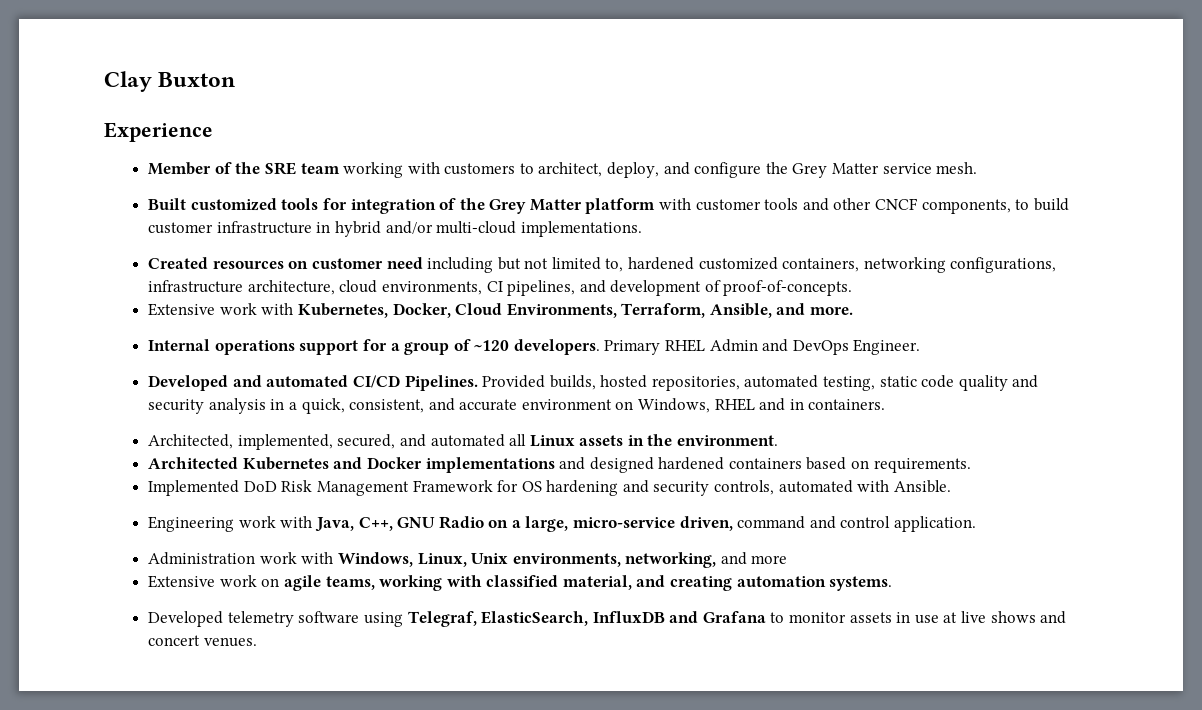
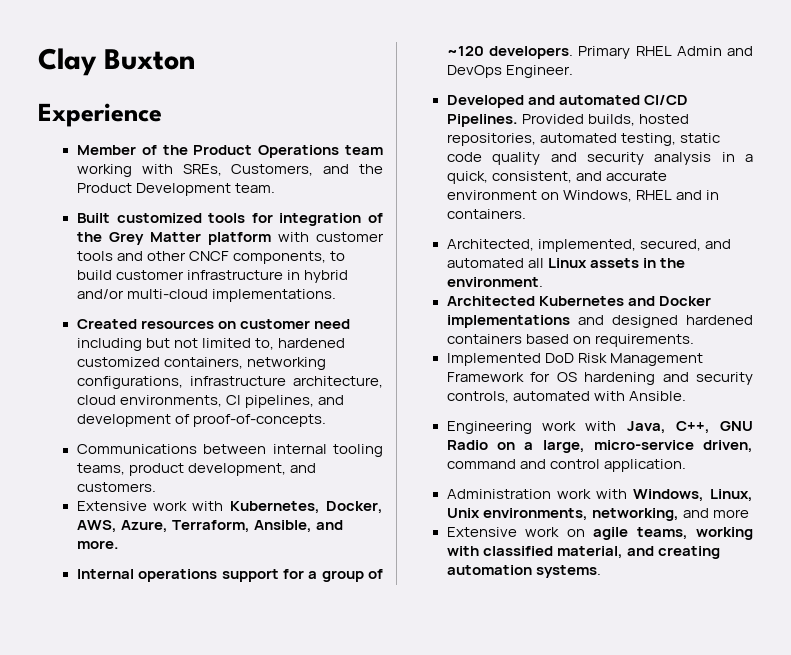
[264,162,296,175] SRE -> [193,145,340,158] Product Operations
[444,162,978,178] customers to architect, deploy, and configure the Grey Matter service mesh. -> [182,164,383,176] [76,183,276,196] SREs, Customers, and the Product Development team.
(853, 288) none -> [76,444,383,457] [76,463,317,476] [76,482,156,492] // Communications between internal tooling teams, product development, and customers.
[455,303,617,318] Cloud Environments, -> [76,520,168,533] AWS, Azure,
[148,611,1067,627] [148,635,257,647] // Developed telemetry software using Telegraf, ElasticSearch, InfluxDB and Grafana to monitor assets in use at live shows and concert venues. -> (601, 571) none

